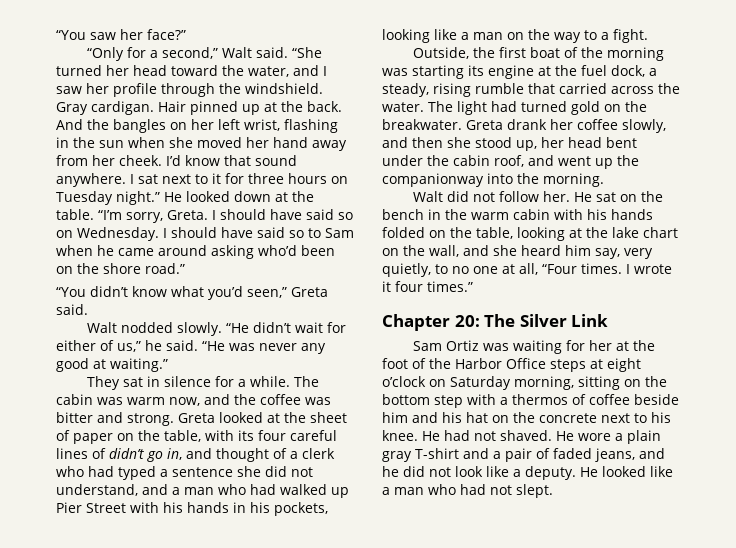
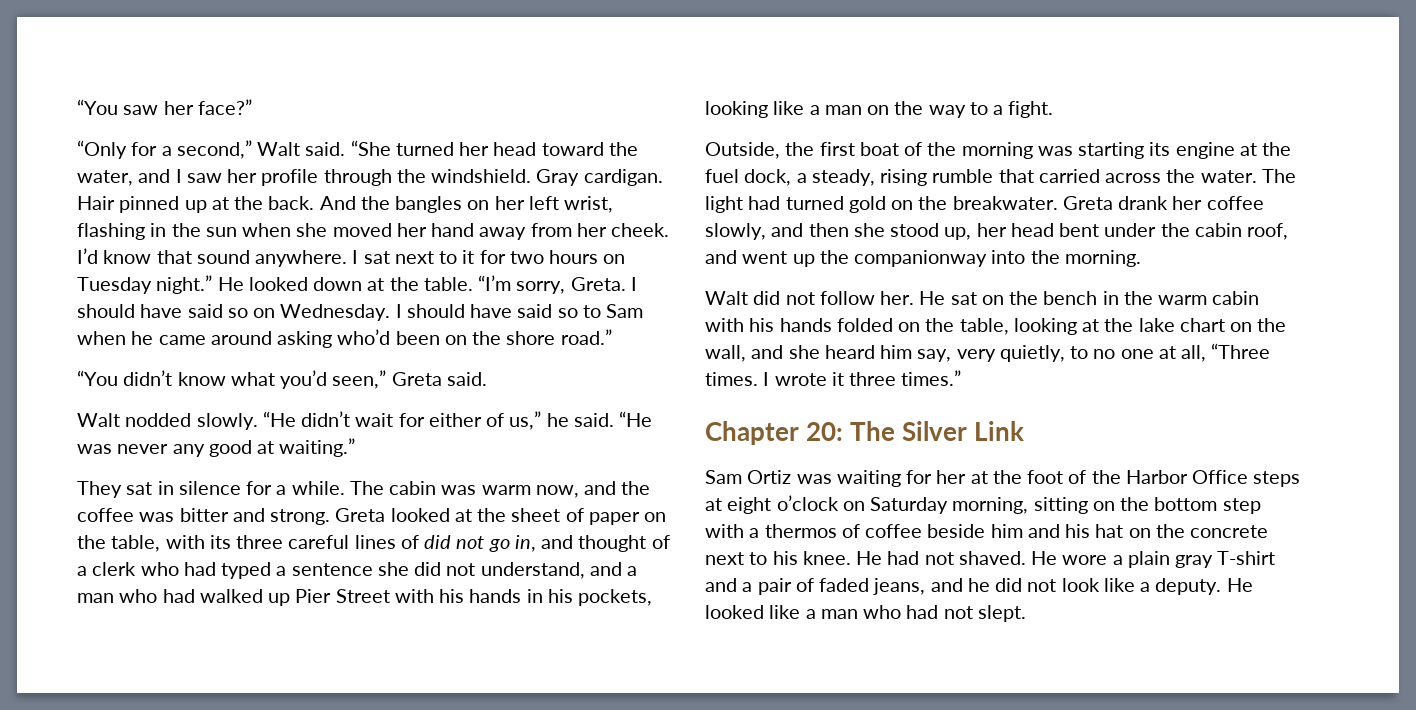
[248,173,284,184] three -> [509,251,544,264] two
[258,430,286,441] four -> [236,535,284,549] three
[109,448,144,459] didn’t -> [424,535,485,549] did not
[542,264,577,274] “Four -> [1211,343,1271,359] “Three
[395,281,423,292] four -> [849,372,897,386] three

